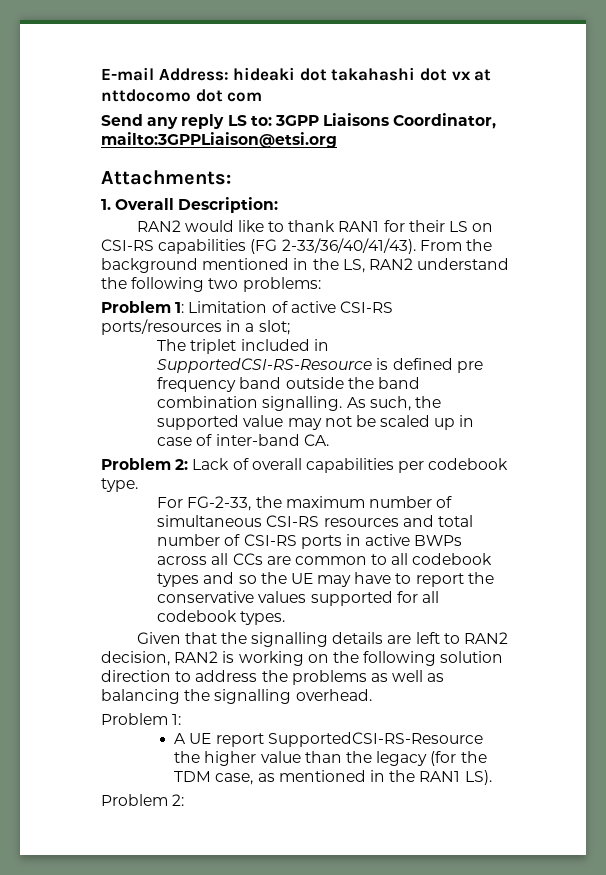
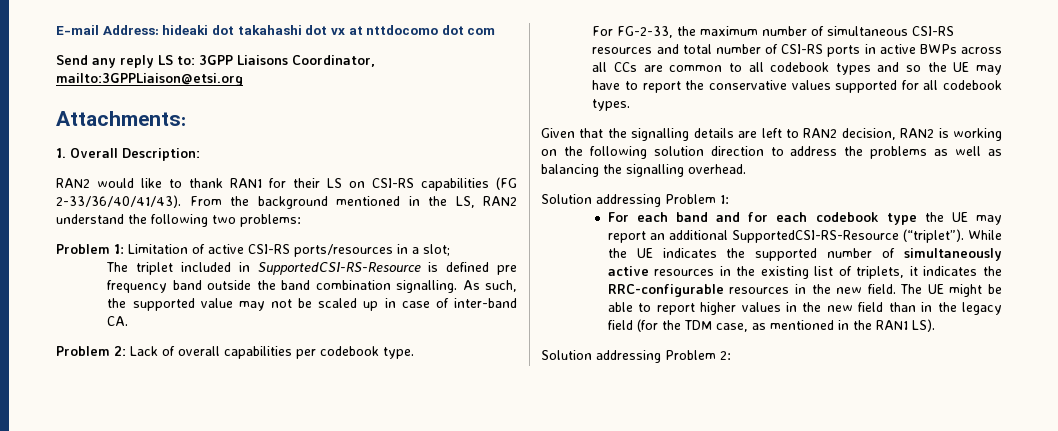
(372, 695) none -> [541,194,661,207] Solution addressing
[174,732,483,747] [174,751,342,766] A UE report SupportedCSI-RS-Resource the higher value than -> [607,212,1002,225] [607,229,1002,243] [607,248,1002,261] [607,266,1002,279] [607,284,1003,297] [607,302,933,315] For each band and for each codebook type the UE may report an additional SupportedCSI-RS-Resource (“triplet”). While the UE indicates the supported number of simultaneously active resources in the existing list of triplets, it indicates the RRC-configurable resources in the new field. The UE might be able to report higher values in the new field than in
(428, 758) none -> [607,320,633,330] field
(492, 777) none -> [541,350,661,363] Solution addressing

